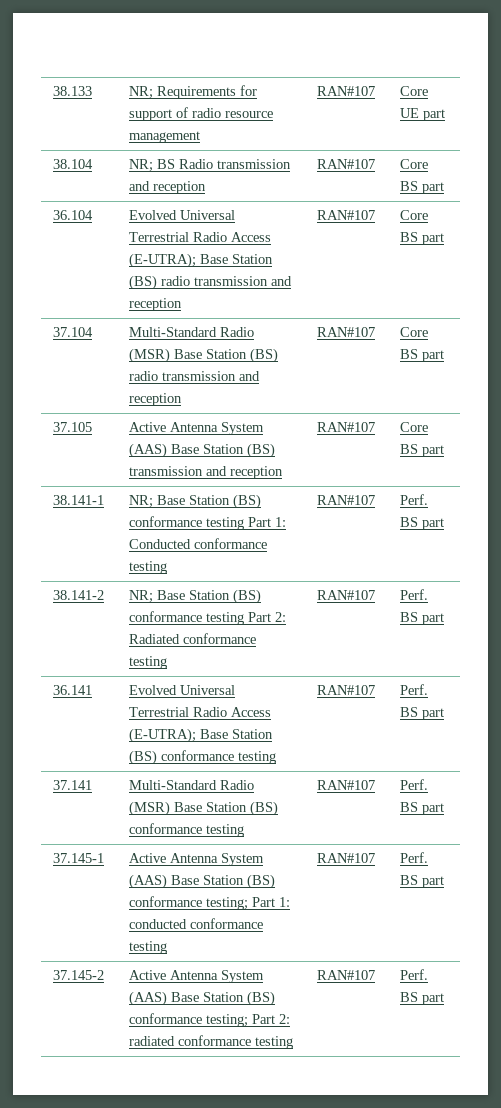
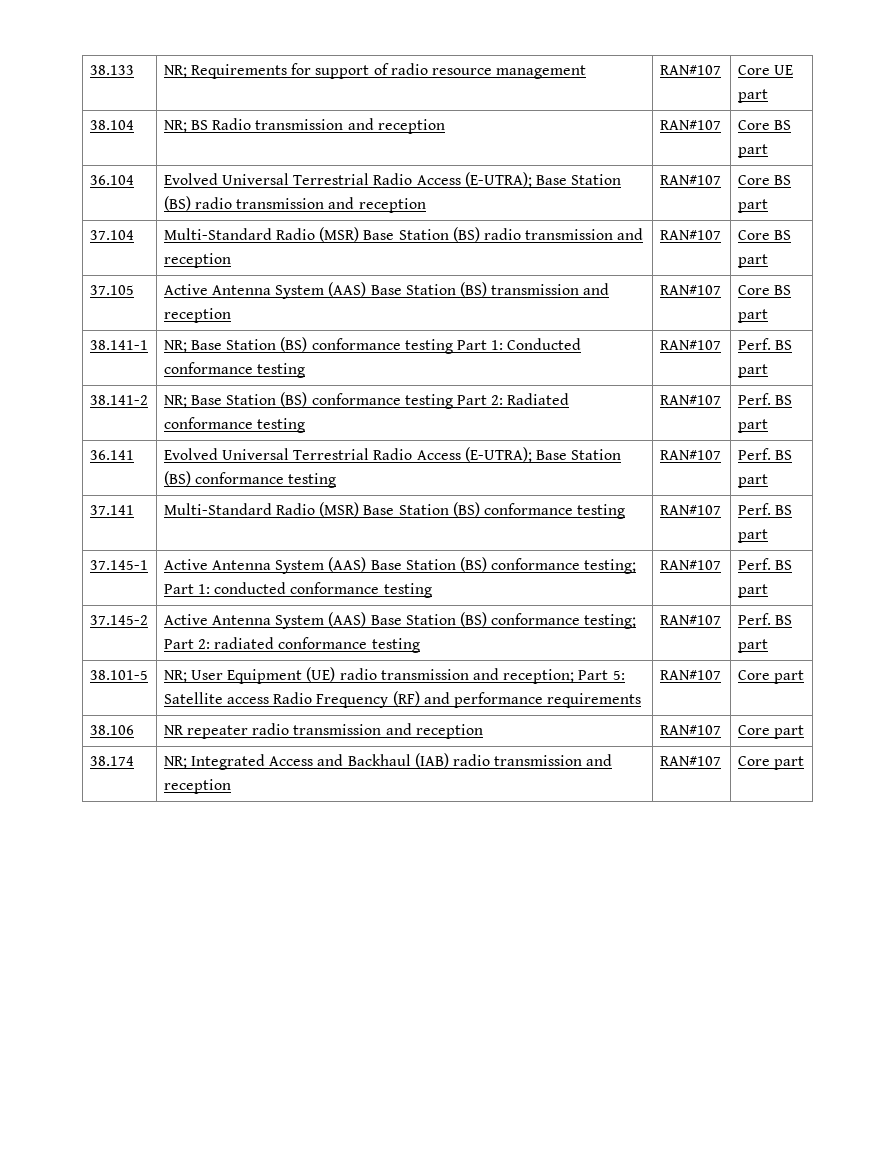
(445, 999) none -> [89,670,148,680] [163,667,625,684] [163,691,642,708] [659,670,721,680] [737,670,805,684] [89,725,134,735] [163,723,483,739] [659,725,721,735] [737,725,805,739] [89,756,134,766] [163,753,613,770] [163,779,231,794] [659,756,721,766] [737,756,805,770] // 38.101-5 | NR; User Equipment (UE) radio transmission and reception; Part 5: Satellite access Radio Frequency (RF) and performance requirements | RAN#107 | Core part // 38.106 | NR repeater radio transmission and reception | RAN#107 | Core part // 38.174 | NR; Integrated Access and Backhaul (IAB) radio transmission and reception | RAN#107 | Core part

